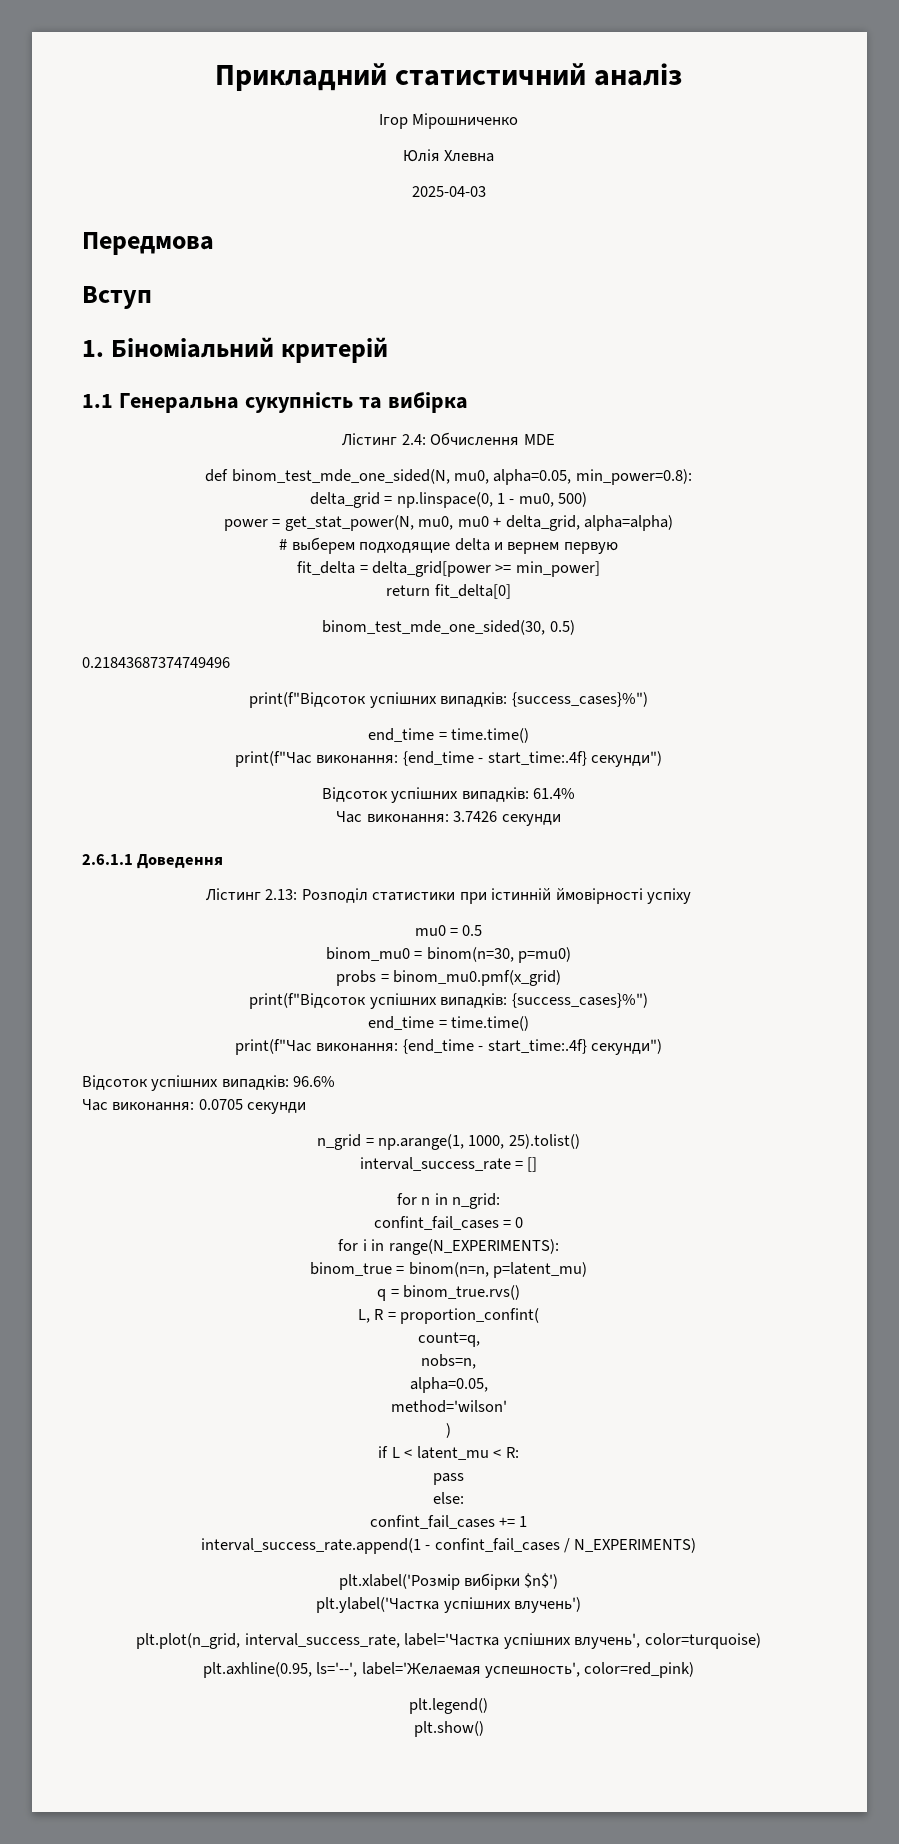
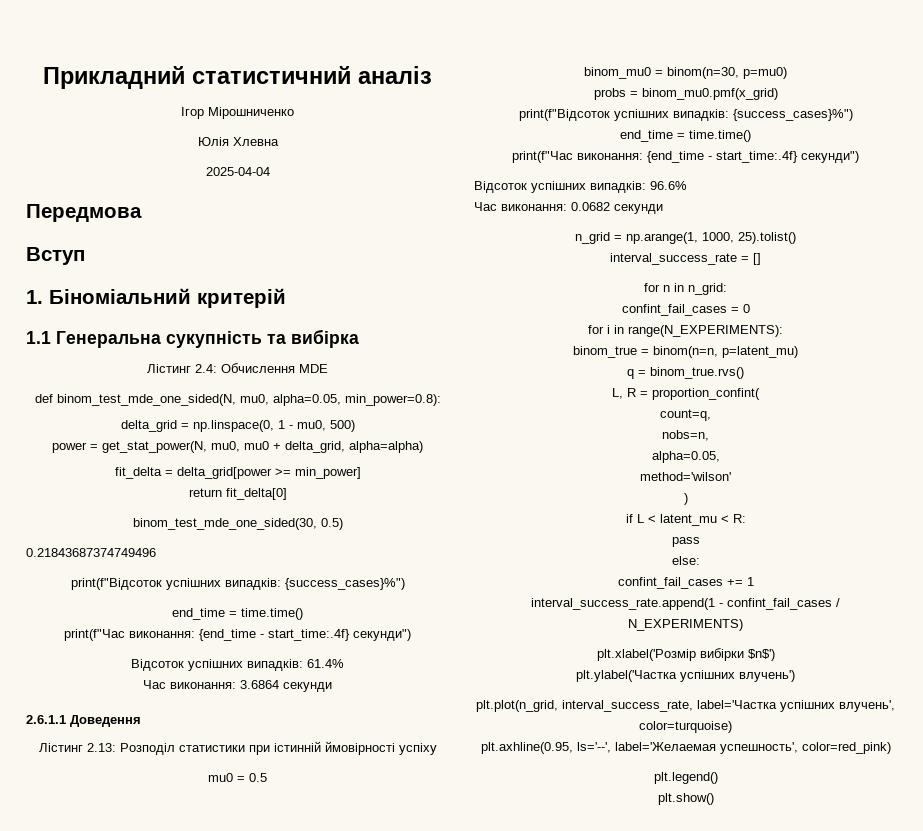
[411,186,486,197] 2025-04-03 -> [205,167,270,176] 2025-04-04
[279,537,618,554] // # выберем подходящие delta и вернем первую -> (423, 447) none
[453,811,498,822] 3.7426 -> [240,680,279,689] 3.6864
[198,1099,243,1110] 0.0705 -> [571,202,610,211] 0.0682

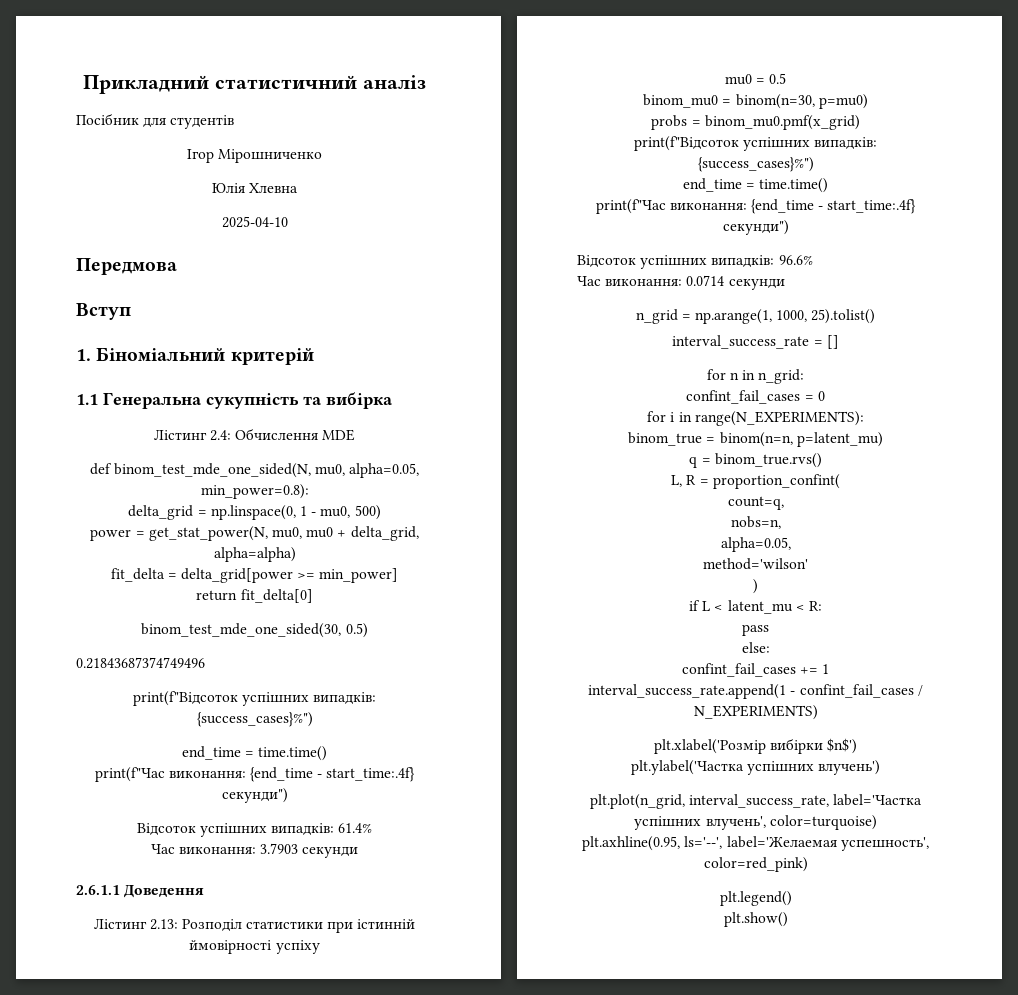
(432, 75) none -> [76,113,235,129] // Посібник для студентів
[205,167,270,176] 2025-04-04 -> [221,216,288,228] 2025-04-10
[240,680,279,689] 3.6864 -> [260,843,299,854] 3.7903
[571,202,610,211] 0.0682 -> [686,275,725,286] 0.0714

